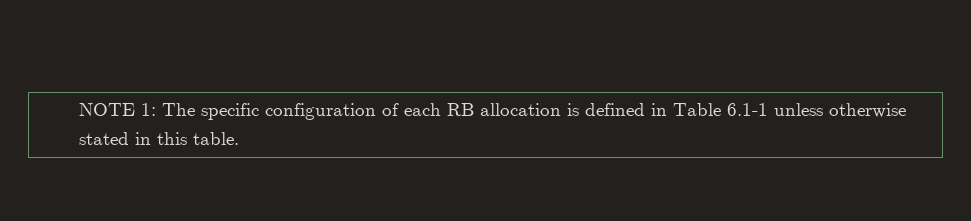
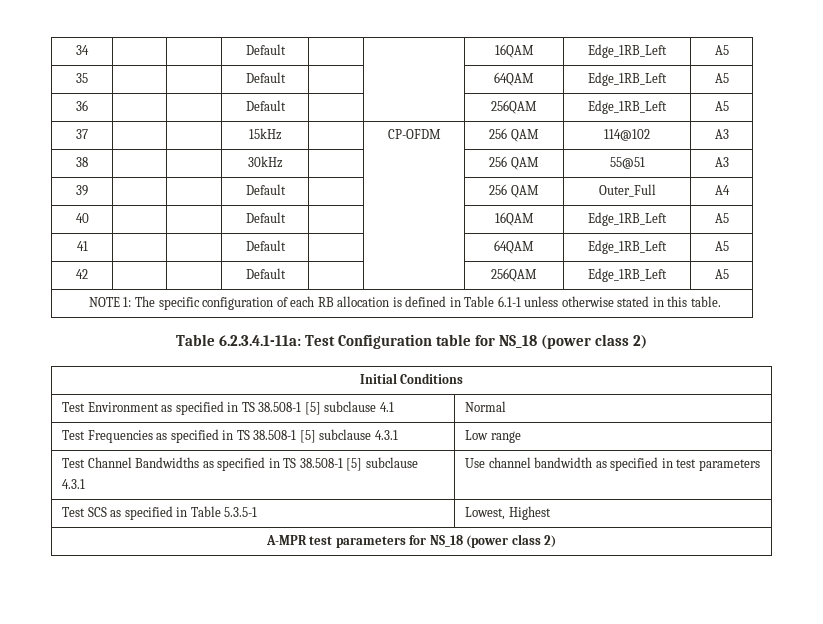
(79, 109) none -> [76,45,89,55] [245,44,286,55] [494,44,534,58] [588,44,667,58] [714,45,729,55] [76,73,88,83] [245,72,286,83] [494,72,534,86] [588,72,667,86] [714,73,729,83] [76,100,88,111] [245,100,286,111] [491,100,537,114] [588,100,667,114] [714,101,729,111] [76,129,88,139] [248,128,282,140] [387,129,441,139] [489,128,539,142] [604,129,650,141] [714,129,729,139] [76,157,88,167] [247,156,283,168] [489,156,539,170] [609,157,645,169] [714,157,729,167] [76,185,88,196] [245,184,286,195] [489,184,539,198] [598,184,656,197] [714,185,730,195] [75,213,89,223] [245,212,286,223] [494,212,534,226] [588,212,667,226] [714,213,729,223] [76,241,88,251] [245,240,286,251] [494,240,534,254] [588,240,667,254] [714,241,729,251] [76,269,88,279] [245,268,286,279] [491,268,537,282] [588,268,667,282] [714,269,729,279] 34 | | | Default | | | 16QAM | Edge_1RB_Left | A5 // 35 | | | Default | | | 64QAM | Edge_1RB_Left | A5 // 36 | | | Default | | | 256QAM | Edge_1RB_Left | A5 // 37 | | | 15kHz | | CP-OFDM | 256 QAM | 114@102 | A3 // 38 | | | 30kHz | | | 256 QAM | 55@51 | A3 // 39 | | | Default | | | 256 QAM | Outer_Full | A4 // 40 | | | Default | | | 16QAM | Edge_1RB_Left | A5 // 41 | | | Default | | | 64QAM | Edge_1RB_Left | A5 // 42 | | | Default | | | 256QAM | Edge_1RB_Left | A5 //
(240, 138) none -> [176,334,647,349] [359,373,464,384] [62,401,394,415] [465,401,507,412] [62,429,398,443] [465,430,521,443] [62,457,418,471] [62,479,86,489] [465,457,760,471] [62,506,258,520] [465,506,551,520] [265,534,557,548] // Table 6.2.3.4.1-11a: Test Configuration table for NS_18 (power class 2) // Initial Conditions // Test Environment as specified in TS 38.508-1 [5] subclause 4.1 | Normal // Test Frequencies as specified in TS 38.508-1 [5] subclause 4.3.1 | Low range // Test Channel Bandwidths as specified in TS 38.508-1 [5] subclause 4.3.1 | Use channel bandwidth as specified in test parameters // Test SCS as specified in Table 5.3.5-1 | Lowest, Highest // A-MPR test parameters for NS_18 (power class 2)

